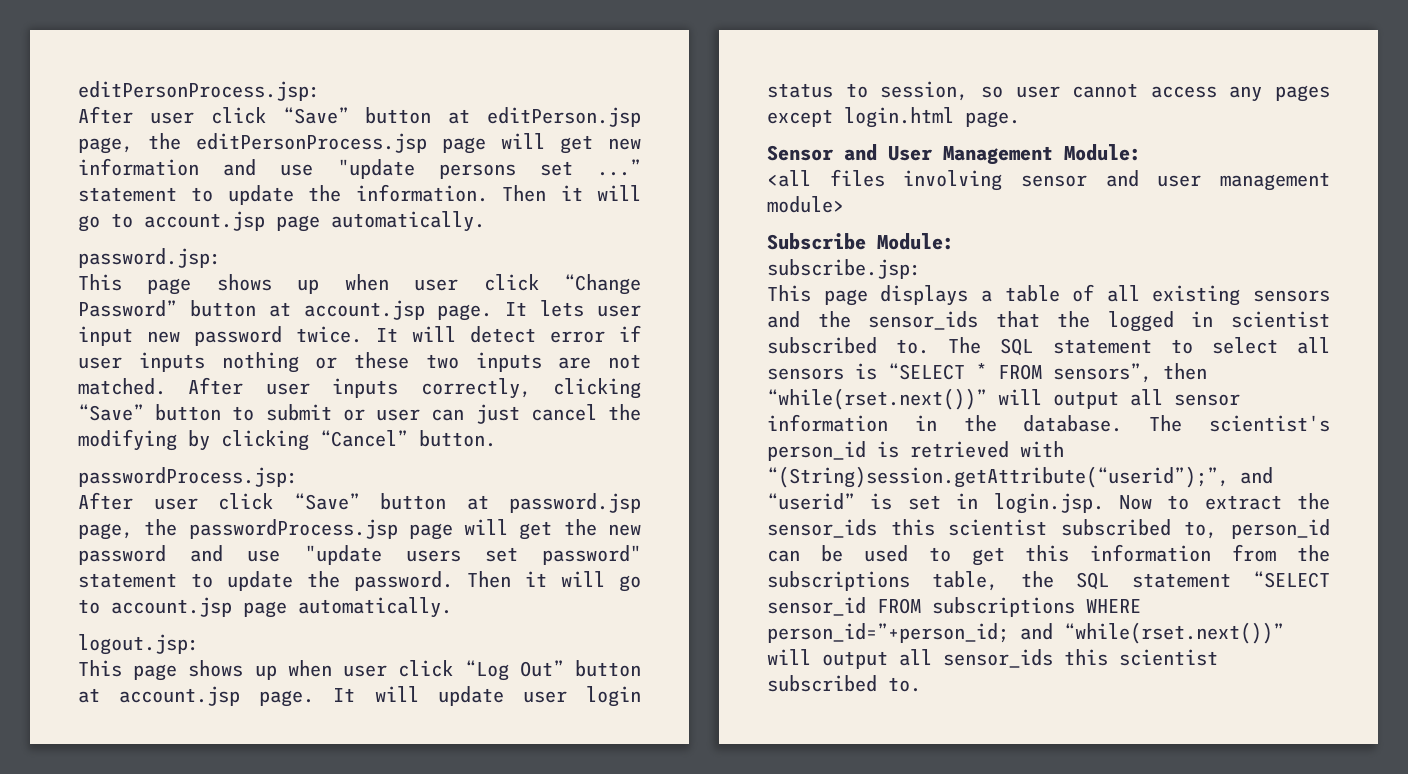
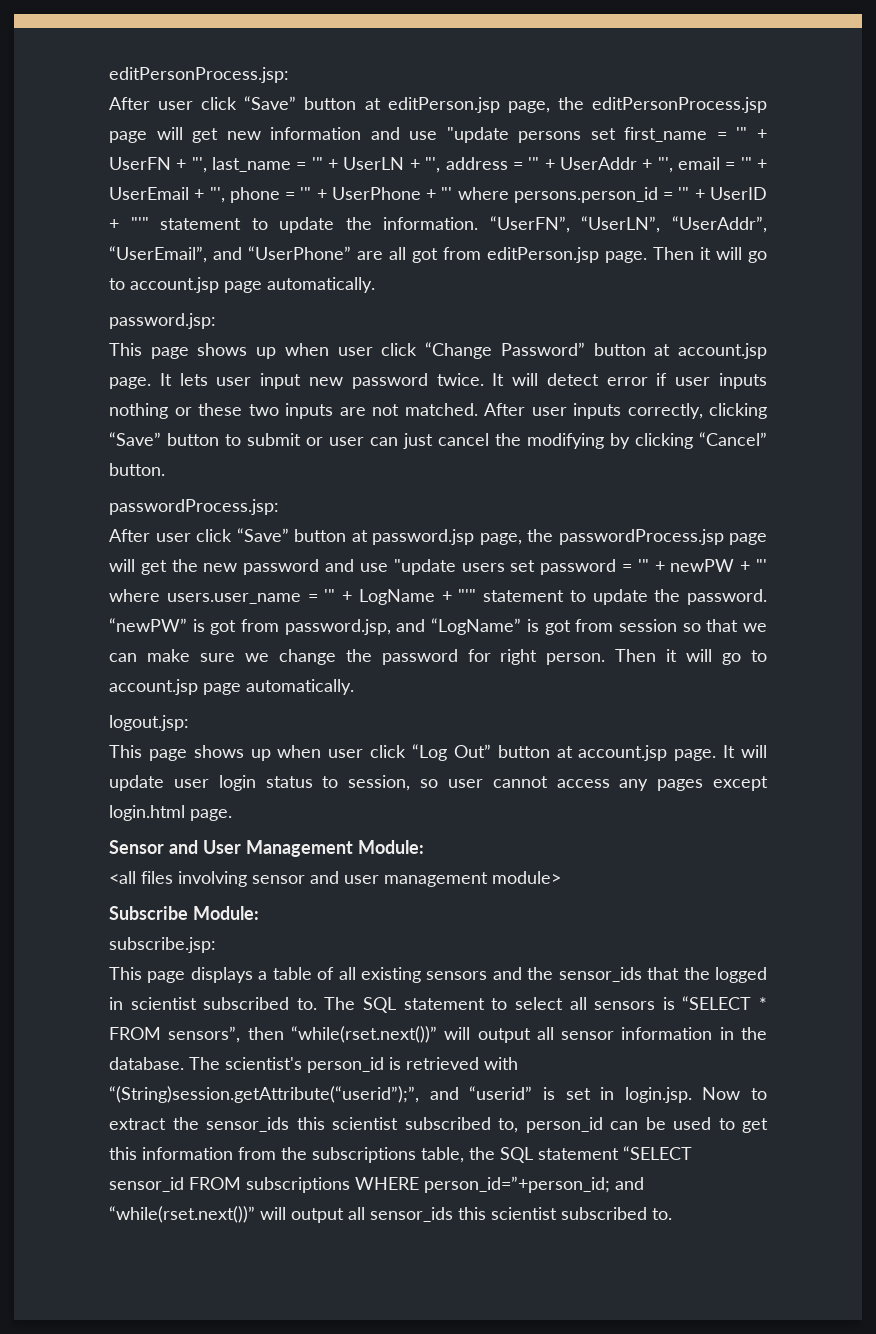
[597,159,641,176] ...” -> [624,127,767,142] [109,157,768,173] [109,187,767,203] [109,217,149,230] first_name = '" + UserFN + "', last_name = '" + UserLN + "', address = '" + UserAddr + "', email = '" + UserEmail + "', phone = '" + UserPhone + "' where persons.person_id = '" + UserID + "'"
(488, 193) none -> [489,216,767,233] [109,246,647,263] “UserFN”, “UserLN”, “UserAddr”, “UserEmail”, and “UserPhone” are all got from editPerson.jsp page.
[542,545,641,565] password" -> [540,559,767,575] [109,589,477,605] password = '" + newPW + "' where users.user_name = '" + LogName + "'"
(453, 581) none -> [109,618,767,635] [109,649,606,665] “newPW” is got from password.jsp, and “LogName” is got from session so that we can make sure we change the password for right person.

